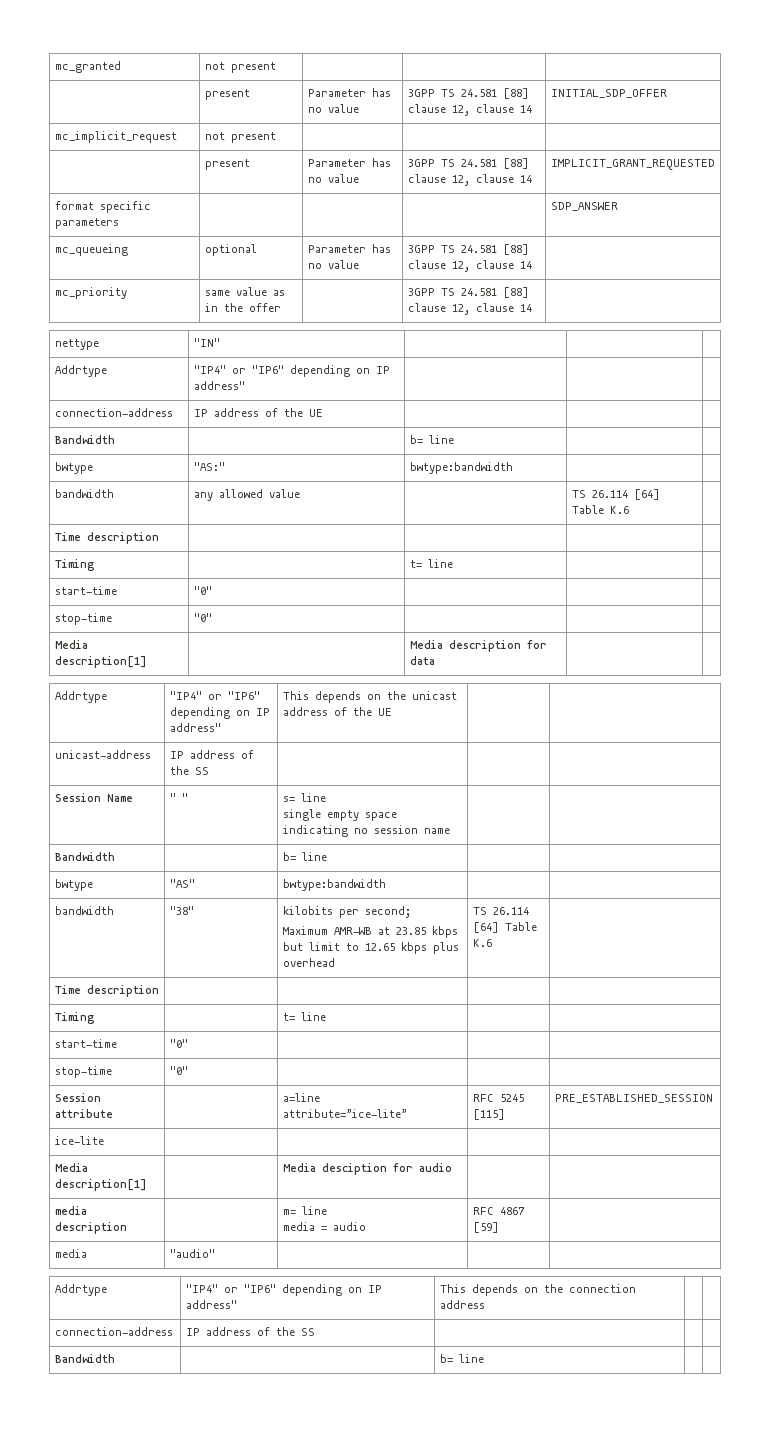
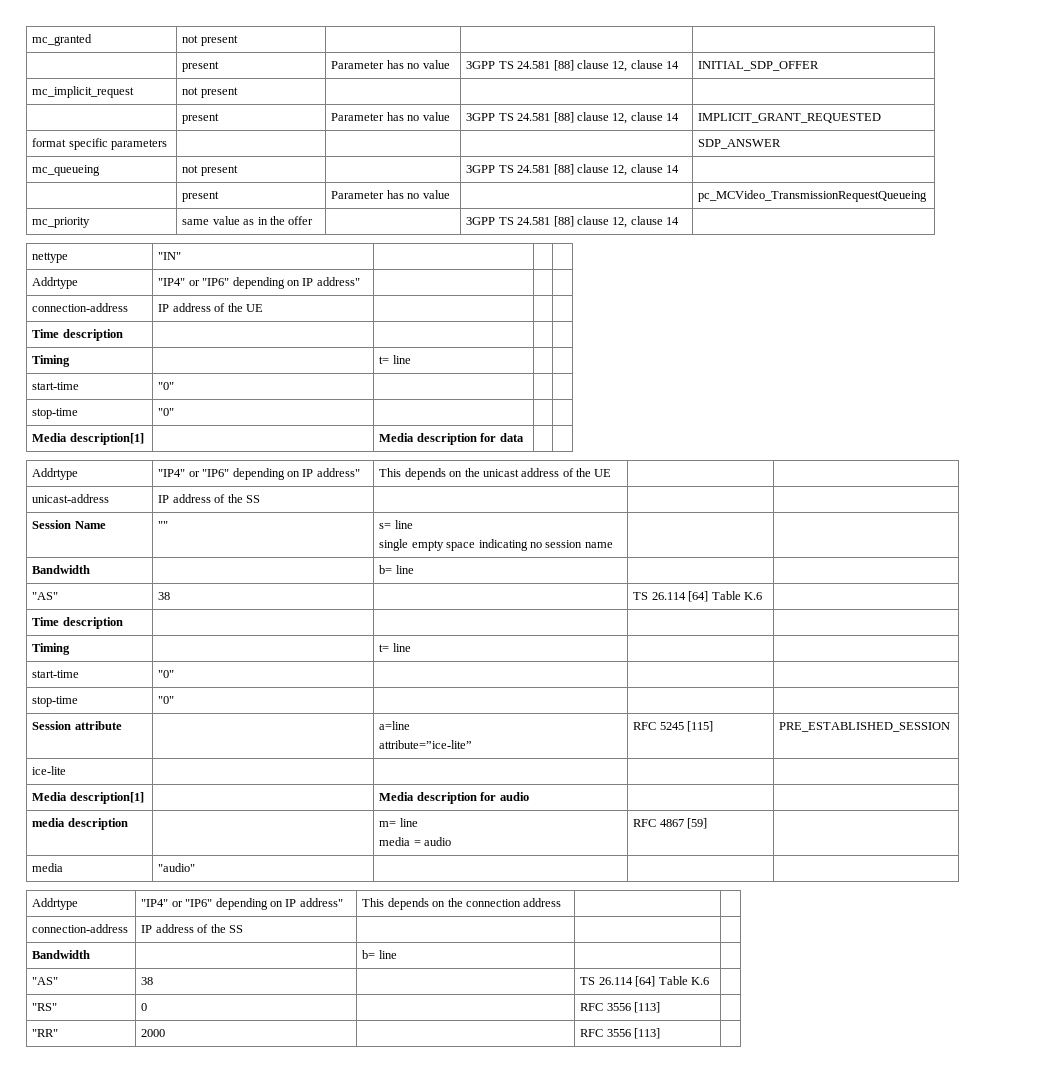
[204,244,257,256] [307,244,391,253] [307,260,359,269] [407,244,529,255] [407,260,532,272] optional | Parameter has no value | 3GPP TS 24.581 [88] clause 12, clause 14 | -> [182,165,238,176] [466,164,680,176] [182,191,220,202] [331,190,450,199] [698,190,928,202] not present | | 3GPP TS 24.581 [88] clause 12, clause 14 | // | present | Parameter has no value | | pc_MCVideo_TransmissionRequestQueueing
[54,435,115,444] [409,435,454,444] [54,462,93,474] [193,462,225,471] [409,462,513,474] [54,489,114,498] [193,489,300,501] [571,489,660,500] [571,505,629,514] // Bandwidth | | b= line | | // bwtype | "AS:" | bwtype:bandwidth | | // bandwidth | any allowed value | | TS 26.114 [64] Table K.6 | -> (263, 308) none
[169,793,188,802] " " -> [158,521,169,529] ""
[54,879,93,891] [169,879,195,888] [282,879,386,891] [54,906,114,915] [169,906,194,915] [282,906,411,918] [282,926,458,938] [282,942,459,954] [282,958,335,967] bwtype | "AS" | bwtype:bandwidth | | // bandwidth | "38" | kilobits per second; // Maximum AMR-WB at 23.85 kbps but limit to 12.65 kbps plus overhead -> [32,592,59,600] [158,592,171,600] "AS" | 38 |
[321,1163,387,1175] desciption -> [416,792,477,804] description
(484, 1358) none -> [32,977,59,985] [141,977,154,985] [580,976,709,987] [32,1003,58,1011] [141,1003,148,1011] [580,1002,661,1013] [32,1029,59,1037] [141,1029,166,1037] [580,1028,661,1039] // "AS" | 38 | | TS 26.114 [64] Table K.6 | // "RS" | 0 | | RFC 3556 [113] | // "RR" | 2000 | | RFC 3556 [113] |

